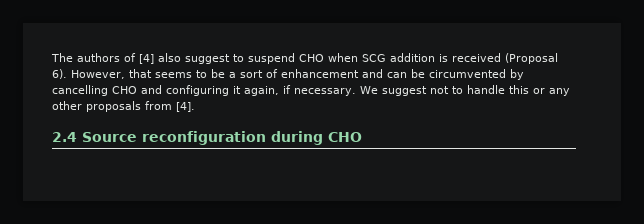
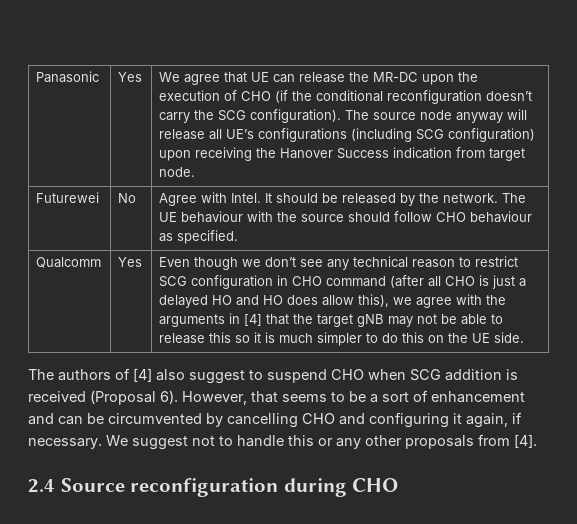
(51, 57) none -> [36,71,100,83] [118,72,143,82] [159,72,479,85] [159,90,533,104] [159,109,528,123] [159,128,536,142] [159,147,526,161] [159,167,196,177] [36,192,100,203] [118,193,137,203] [159,192,527,206] [159,211,533,223] [159,230,239,244] [36,257,102,268] [118,257,143,267] [159,256,519,270] [159,275,527,289] [159,294,507,308] [159,313,504,327] [159,332,525,346] Panasonic | Yes | We agree that UE can release the MR-DC upon the execution of CHO (if the conditional reconfiguration doesn’t carry the SCG configuration). The source node anyway will release all UE’s configurations (including SCG configuration) upon receiving the Hanover Success indication from target node. // Futurewei | No | Agree with Intel. It should be released by the network. The UE behaviour with the source should follow CHO behaviour as specified. // Qualcomm | Yes | Even though we don’t see any technical reason to restrict SCG configuration in CHO command (after all CHO is just a delayed HO and HO does allow this), we agree with the arguments in [4] that the target gNB may not be able to release this so it is much simpler to do this on the UE side. //

